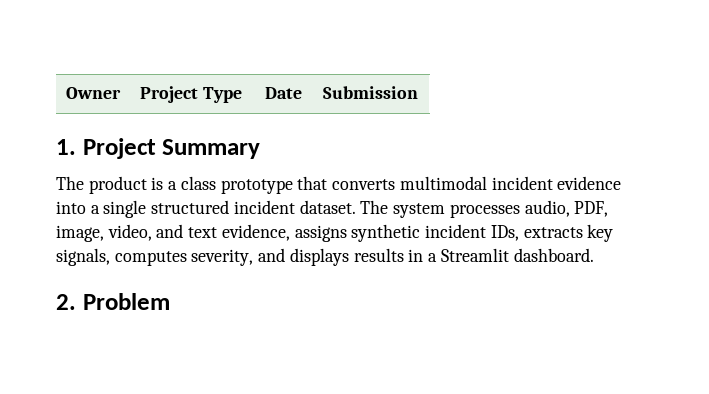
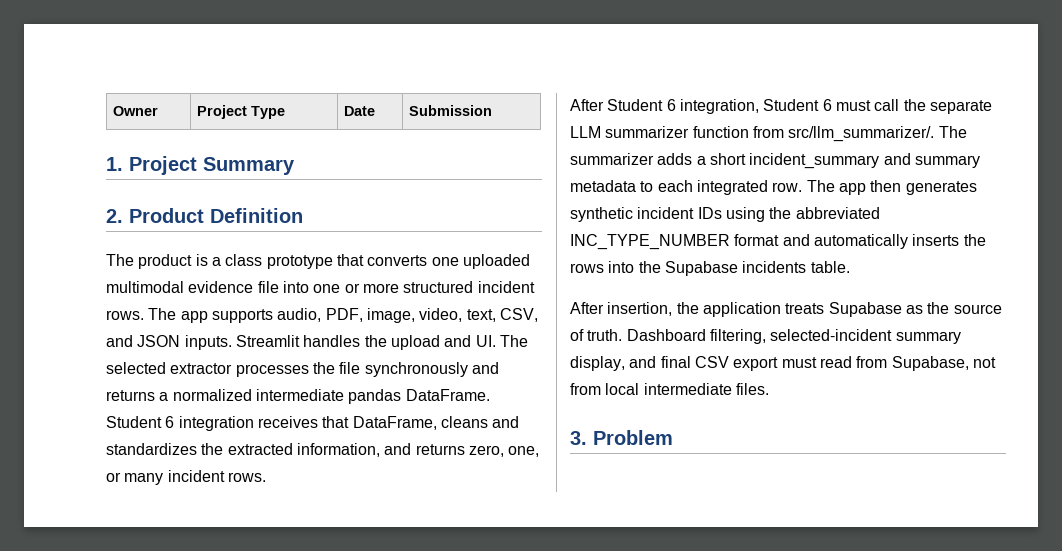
(261, 149) none -> [106,208,303,223] // 2. Product Definition
[399,176,622,190] [56,200,609,218] [56,224,614,242] [56,248,594,266] [56,294,76,310] multimodal incident evidence into a single structured incident dataset. The system processes audio, PDF, image, video, and text evidence, assigns synthetic incident IDs, extracts key signals, computes severity, and displays results in a Streamlit dashboard. // 2. -> [431,254,530,269] [106,281,535,293] [106,308,538,323] [106,335,528,350] [106,362,499,377] [106,389,490,404] [106,416,520,431] [106,443,540,457] [106,470,266,485] [570,99,992,114] [570,126,967,142] [570,153,980,169] [570,180,977,195] [570,207,880,222] [570,234,986,250] [570,261,850,276] [570,302,1002,317] [570,329,961,344] [570,356,996,371] [570,383,769,395] [570,431,587,445] one uploaded multimodal evidence file into one or more structured incident rows. The app supports audio, PDF, image, video, text, CSV, and JSON inputs. Streamlit handles the upload and UI. The selected extractor processes the file synchronously and returns a normalized intermediate pandas DataFrame. Student 6 integration receives that DataFrame, cleans and standardizes the extracted information, and returns zero, one, or many incident rows. // After Student 6 integration, Student 6 must call the separate LLM summarizer function from src/llm_summarizer/. The summarizer adds a short incident_summary and summary metadata to each integrated row. The app then generates synthetic incident IDs using the abbreviated INC_TYPE_NUMBER format and automatically inserts the rows into the Supabase incidents table. // After insertion, the application treats Supabase as the source of truth. Dashboard filtering, selected-incident summary display, and final CSV export must read from Supabase, not from local intermediate files. // 3.

